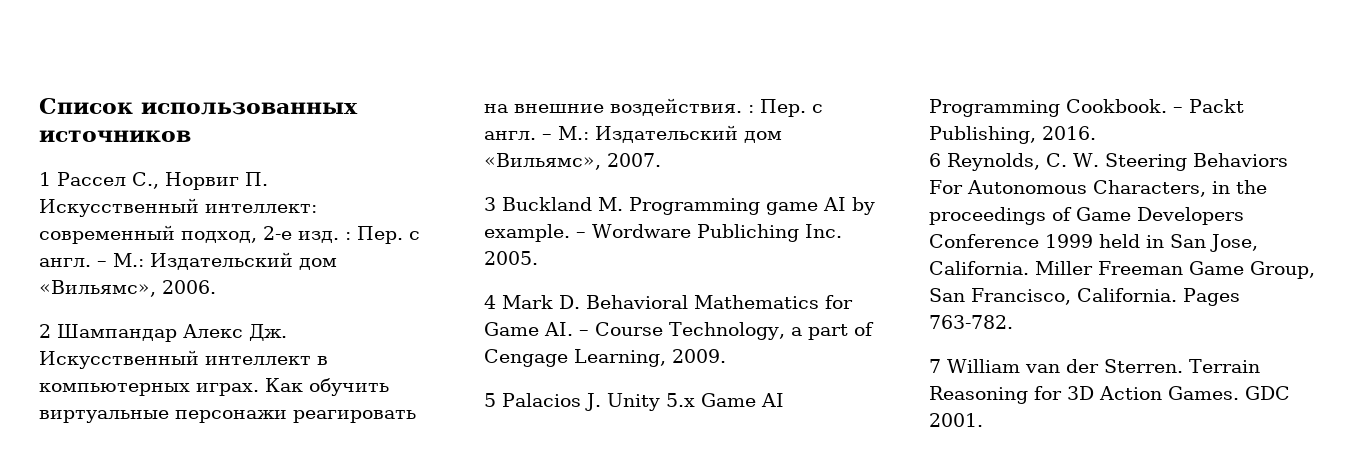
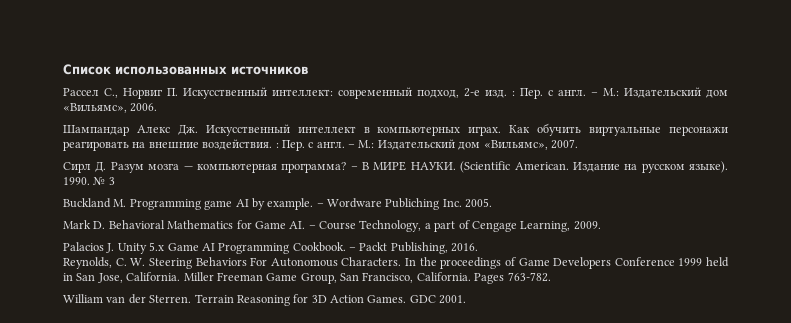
[39,172,51,186] 1 -> (308, 70) none
[39,324,51,338] 2 -> (158, 107) none
(661, 160) none -> [63,161,728,173] [63,177,106,186] Сирл Д. Разум мозга — компьютерная программа? – В МИРЕ НАУКИ. (Scientific American. Издание на русском языке). 1990. №
(496, 204) none -> (115, 181) //
[484,295,496,309] 4 -> (493, 203) none
[484,393,496,407] 5 -> (601, 225) none
[929,153,941,167] 6 -> (479, 247) none
[1092,180,1230,197] Characters, in -> [341,257,416,266] Characters. In
[929,359,941,373] 7 -> (551, 277) none

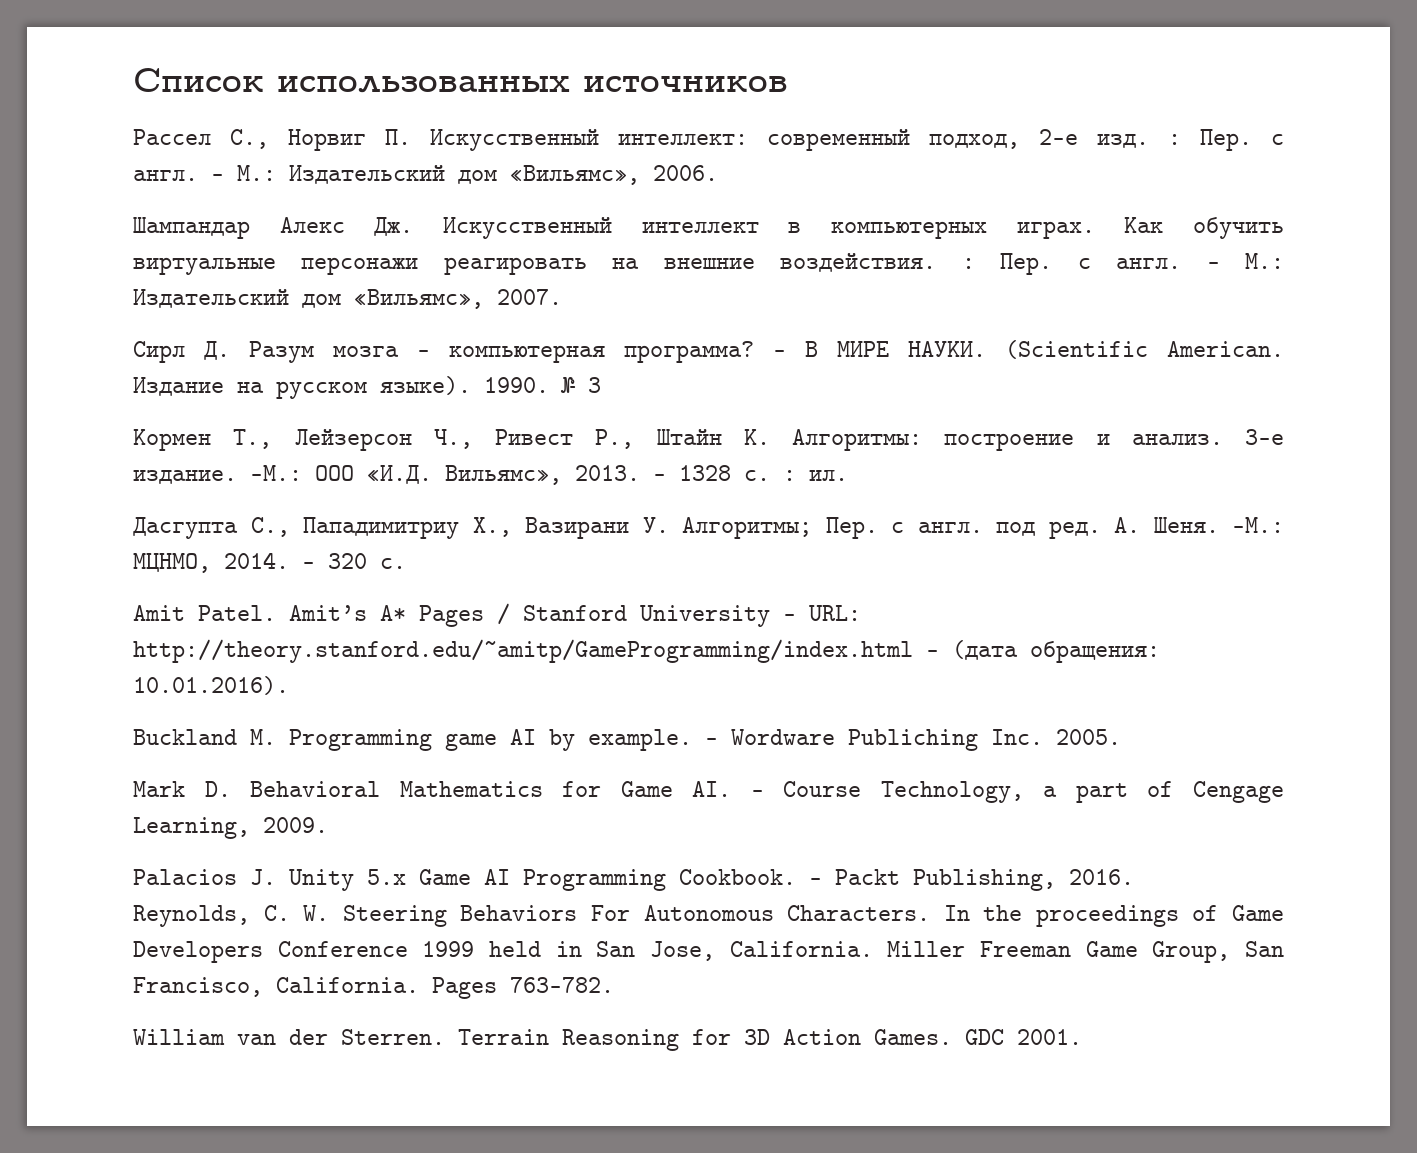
(115, 181) none -> [133,429,1284,451] [133,465,848,485] [133,517,1284,539] [133,552,406,573] [133,603,861,627] [133,639,1160,663] [133,676,289,695] // Кормен T., Лейзерсон Ч., Ривест Р., Штайн К. Алгоритмы: построение и анализ. 3-е издание. –М.: ООО «И.Д. Вильямс», 2013. – 1328 с. : ил. // Дасгупта С., Пападимитриу Х., Вазирани У. Алгоритмы; Пер. с англ. под ред. А. Шеня. –М.: МЦНМО, 2014. – 320 с. // Amit Patel. Amit’s A* Pages / Stanford University – URL: http://theory.stanford.edu/~amitp/GameProgramming/index.html – (дата обращения: 10.01.2016).

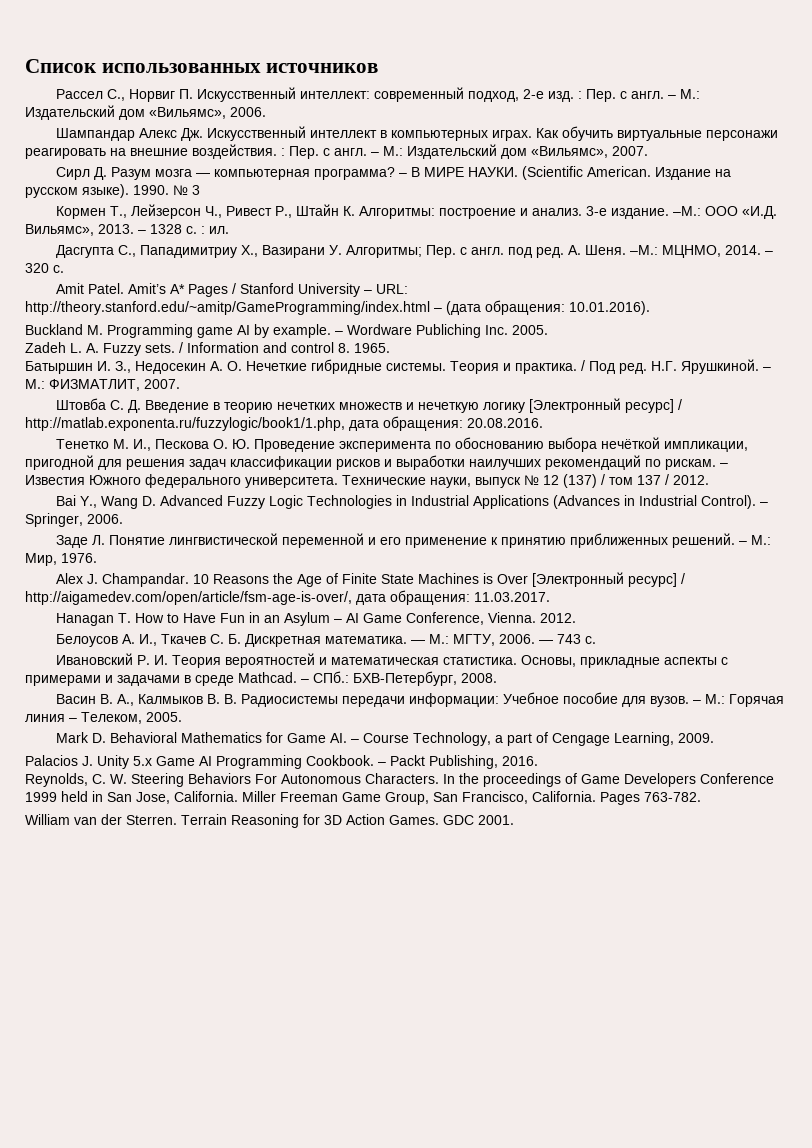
(1121, 737) none -> [25,342,390,356] [25,359,771,374] [25,379,180,391] [55,398,682,413] [25,416,543,431] [55,437,748,452] [25,455,728,470] [25,474,709,488] [55,495,768,509] [25,513,123,527] [55,533,771,548] [25,553,97,566] [55,572,685,587] [25,590,550,605] [55,612,576,626] [55,634,596,647] [55,653,728,668] [25,671,497,686] [55,692,784,707] [25,712,182,724] // Zadeh L. A. Fuzzy sets. / Information and control 8. 1965. // Батыршин И. З., Недосекин А. О. Нечеткие гибридные системы. Теория и практика. / Под ред. Н.Г. Ярушкиной. – М.: ФИЗМАТЛИТ, 2007. // Штовба С. Д. Введение в теорию нечетких множеств и нечеткую логику [Электронный ресурс] / http://matlab.exponenta.ru/fuzzylogic/book1/1.php, дата обращения: 20.08.2016. // Тенетко М. И., Пескова О. Ю. Проведение эксперимента по обоснованию выбора нечёткой импликации, пригодной для решения задач классификации рисков и выработки наилучших рекомендаций по рискам. – Известия Южного федерального университета. Технические науки, выпуск № 12 (137) / том 137 / 2012. // Bai Y., Wang D. Advanced Fuzzy Logic Technologies in Industrial Applications (Advances in Industrial Control). – Springer, 2006. // Заде Л. Понятие лингвистической переменной и его применение к принятию приближенных решений. – М.: Мир, 1976. // Alex J. Champandar. 10 Reasons the Age of Finite State Machines is Over [Электронный ресурс] / http://aigamedev.com/open/article/fsm-age-is-over/, дата обращения: 11.03.2017. // Hanagan T. How to Have Fun in an Asylum – AI Game Conference, Vienna. 2012. // Белоусов А. И., Ткачев С. Б. Дискретная математика. — М.: МГТУ, 2006. — 743 с. // Ивановский Р. И. Теория вероятностей и математическая статистика. Основы, прикладные аспекты с примерами и задачами в среде Mathcad. – СПб.: БХВ-Петербург, 2008. // Васин В. А., Калмыков В. В. Радиосистемы передачи информации: Учебное пособие для вузов. – М.: Горячая линия – Телеком, 2005.

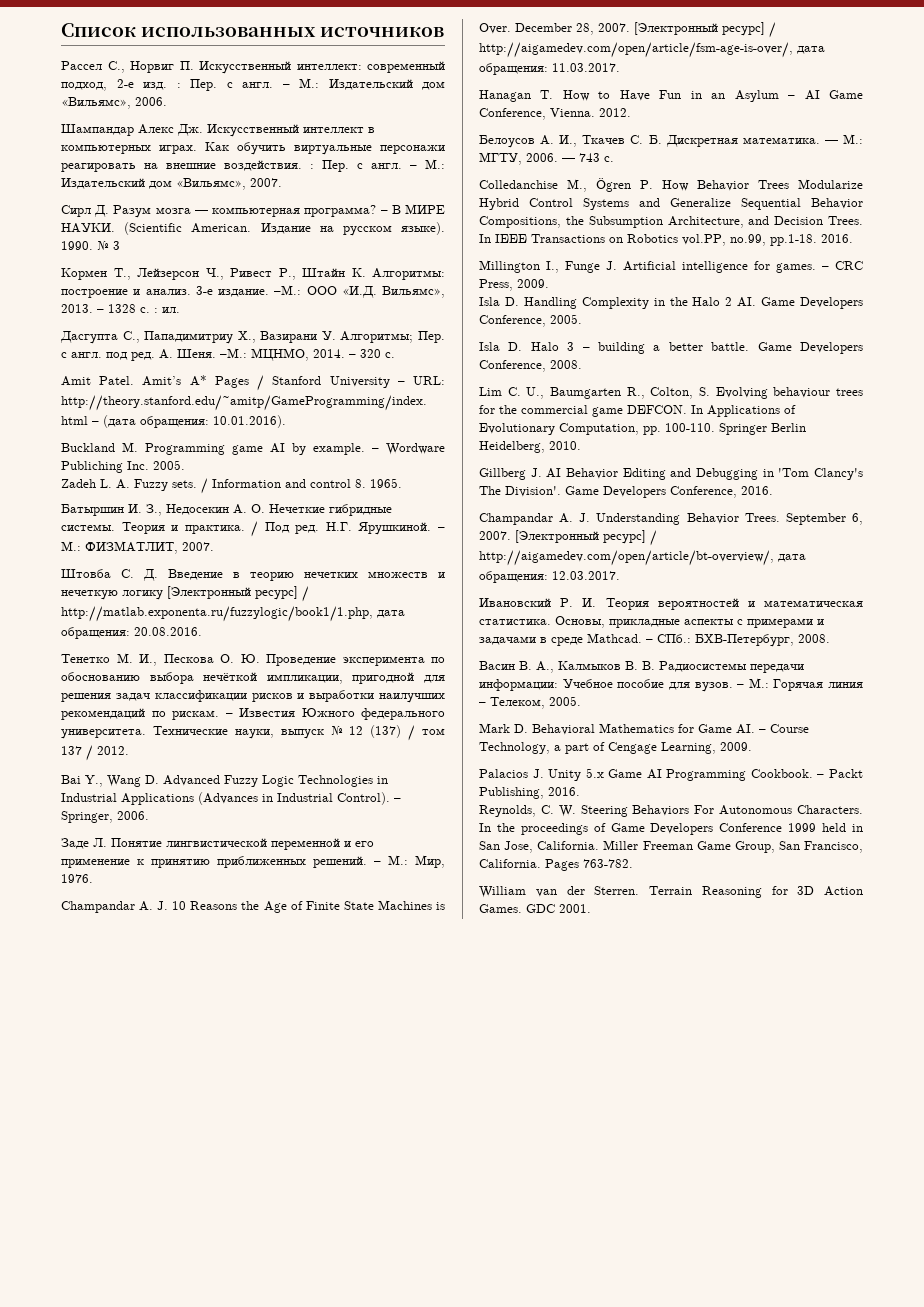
[55,573,189,587] Alex J. Champandar. -> [61,901,169,913] Champandar A. J.
[496,574,528,584] Over -> [479,23,630,35] Over. December 28, 2007.
(596, 640) none -> [479,178,863,192] [479,198,863,210] [479,216,863,228] [479,234,853,246] [479,260,863,273] [479,279,549,291] [479,297,863,309] [479,314,582,327] [479,342,863,354] [479,360,582,372] [479,387,863,399] [479,405,796,417] [479,423,806,435] [479,441,581,453] [479,468,863,480] [479,486,773,498] [479,513,863,525] [479,530,657,546] [479,550,806,566] [479,571,620,583] // Colledanchise M., Ögren P. How Behavior Trees Modularize Hybrid Control Systems and Generalize Sequential Behavior Compositions, the Subsumption Architecture, and Decision Trees. In IEEE Transactions on Robotics vol.PP, no.99, pp.1-18. 2016. // Millington I., Funge J. Artificial intelligence for games. – CRC Press, 2009. // Isla D. Handling Complexity in the Halo 2 AI. Game Developers Conference, 2005. // Isla D. Halo 3 – building a better battle. Game Developers Conference, 2008. // Lim C. U., Baumgarten R., Colton, S. Evolving behaviour trees for the commercial game DEFCON. In Applications of Evolutionary Computation, pp. 100-110. Springer Berlin Heidelberg, 2010. // Gillberg J. AI Behavior Editing and Debugging in 'Tom Clancy's The Division'. Game Developers Conference, 2016. // Champandar A. J. Understanding Behavior Trees. September 6, 2007. [Электронный ресурс] / http://aigamedev.com/open/article/bt-overview/, дата обращения: 12.03.2017.

